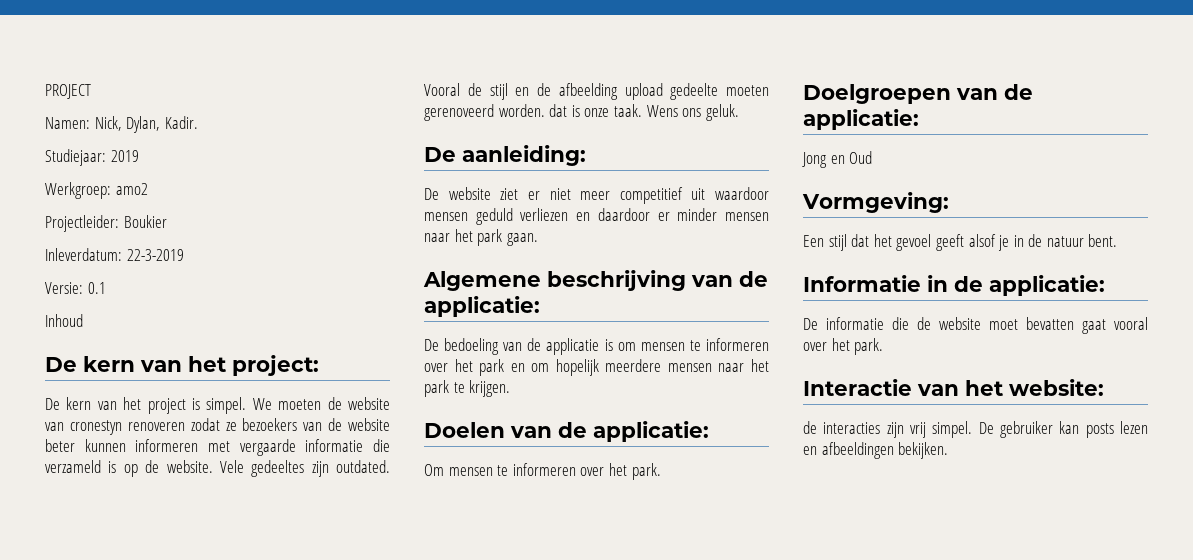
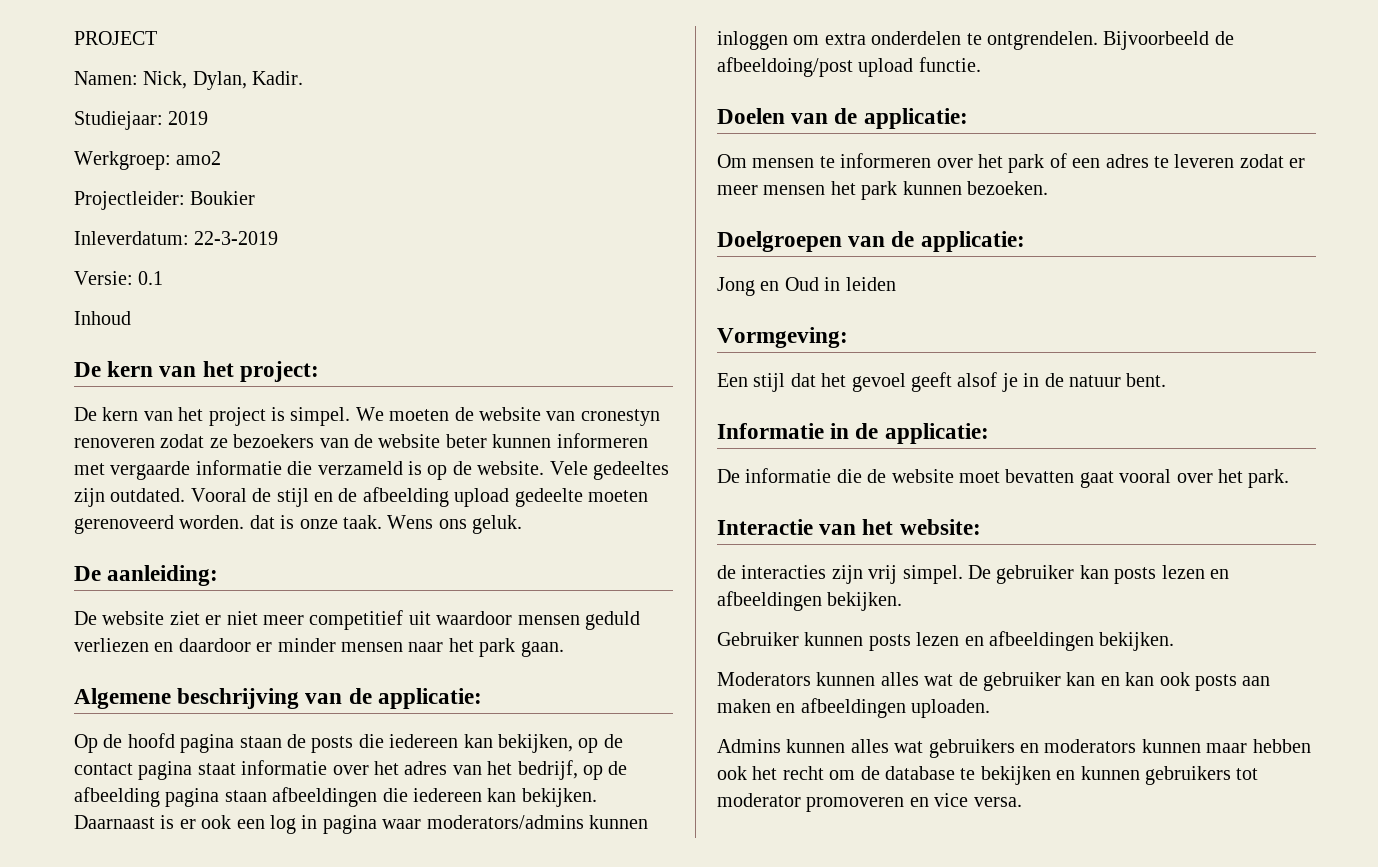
[424,338,769,355] [424,359,769,376] [424,380,511,397] De bedoeling van de applicatie is om mensen te informeren over het park en om hopelijk meerdere mensen naar het park te krijgen. -> [74,733,623,753] [74,760,628,780] [74,787,597,807] [74,815,648,834] [717,31,1234,50] [717,57,981,77] Op de hoofd pagina staan de posts die iedereen kan bekijken, op de contact pagina staat informatie over het adres van het bedrijf, op de afbeelding pagina staan afbeeldingen die iedereen kan bekijken. Daarnaast is er ook een log in pagina waar moderators/admins kunnen inloggen om extra onderdelen te ontgrendelen. Bijvoorbeeld de afbeeldoing/post upload functie.
[631,463,661,480] park. -> [1008,153,1306,173] [717,181,1048,200] park of een adres te leveren zodat er meer mensen het park kunnen bezoeken.
(873, 157) none -> [824,277,896,291] in leiden
(949, 450) none -> [717,631,1175,651] [717,672,1271,691] [717,698,991,718] [717,739,1311,758] [717,766,1259,785] [717,793,1022,812] // Gebruiker kunnen posts lezen en afbeeldingen bekijken. // Moderators kunnen alles wat de gebruiker kan en kan ook posts aan maken en afbeeldingen uploaden. // Admins kunnen alles wat gebruikers en moderators kunnen maar hebben ook het recht om de database te bekijken en kunnen gebruikers tot moderator promoveren en vice versa.

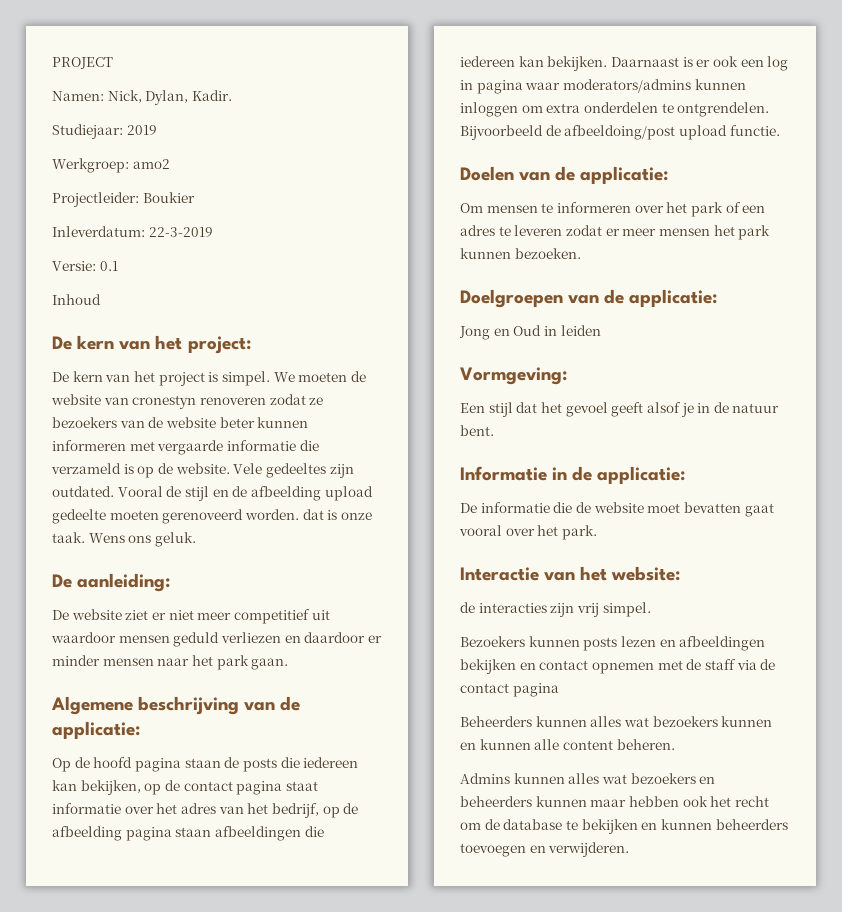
[968,565,1229,584] [717,591,903,611] [717,632,799,646] De gebruiker kan posts lezen en afbeeldingen bekijken. // Gebruiker -> [460,636,525,647] // Bezoekers
[1099,632,1175,651] [717,672,1271,691] [717,698,991,718] bekijken. // Moderators kunnen alles wat de gebruiker kan en kan ook posts aan maken en afbeeldingen uploaden. -> [460,659,776,674] [460,683,559,697] [460,716,773,727] [460,739,675,750] bekijken en contact opnemen met de staff via de contact pagina // Beheerders kunnen alles wat bezoekers kunnen en kunnen alle content beheren.
[928,739,1137,758] gebruikers en moderators -> [630,773,716,784] [460,796,532,807] bezoekers en beheerders
[1145,766,1259,785] [717,793,1022,812] gebruikers tot moderator promoveren en vice versa. -> [715,819,788,830] [460,842,630,857] beheerders toevoegen en verwijderen.

